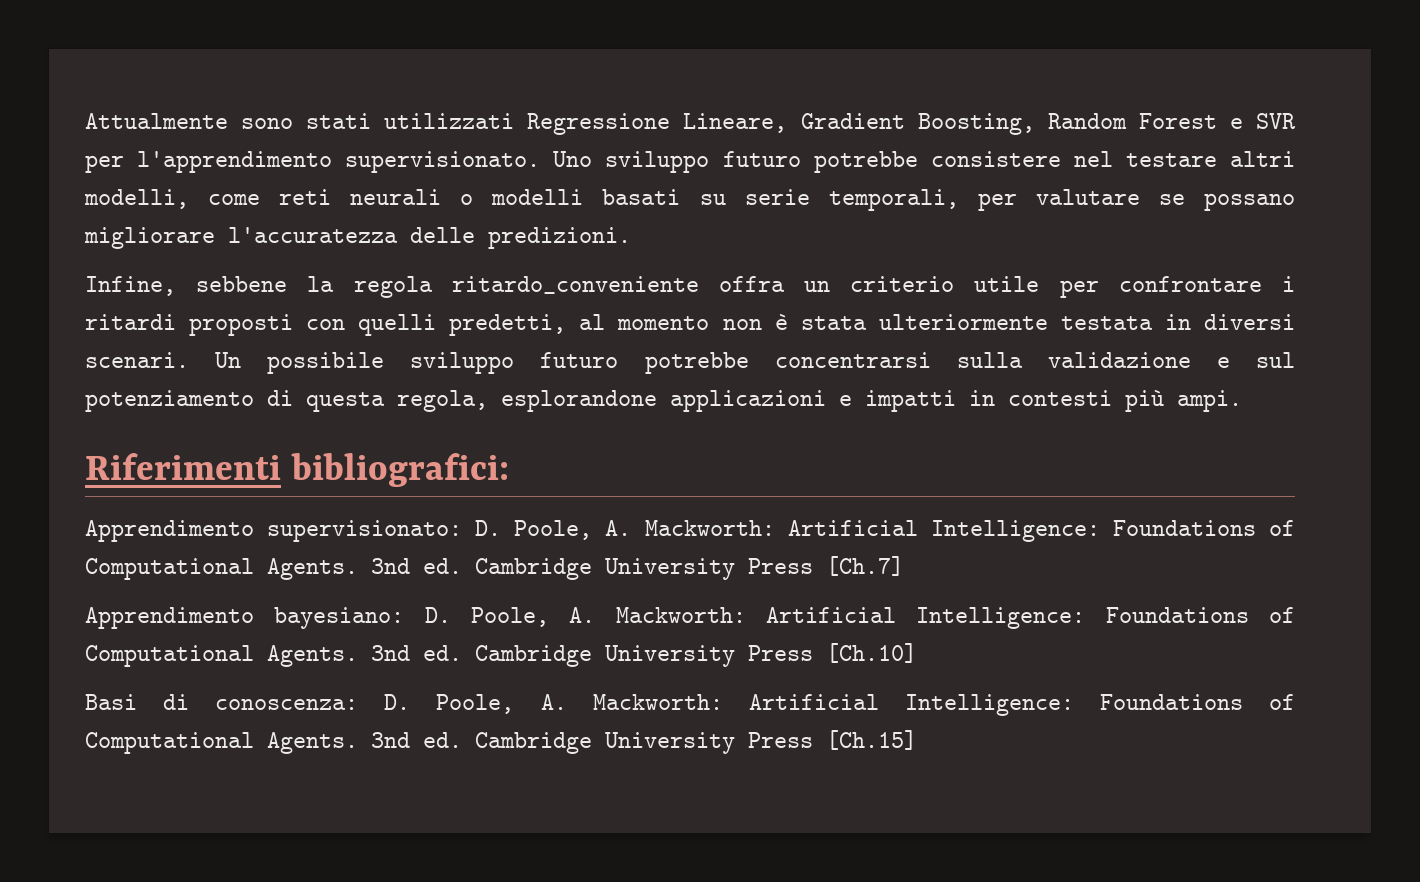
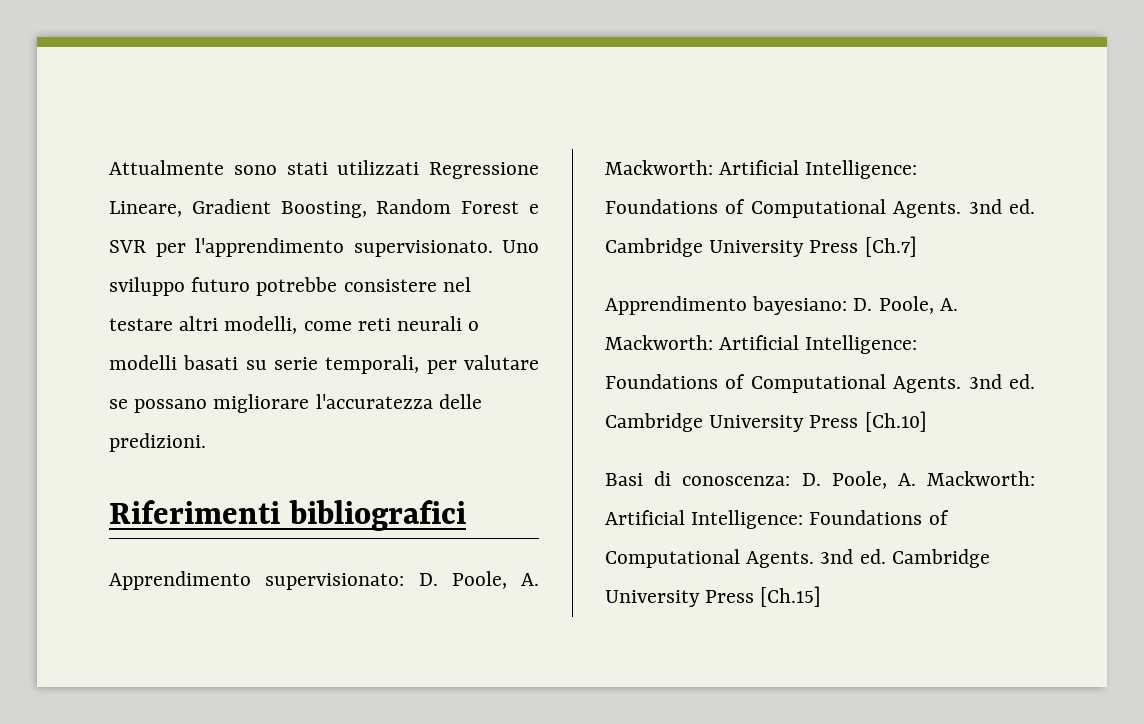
[85,276,1295,298] [85,314,1296,336] [85,352,1295,374] [85,390,1242,412] // Infine, sebbene la regola ritardo_conveniente offra un criterio utile per confrontare i ritardi proposti con quelli predetti, al momento non è stata ulteriormente testata in diversi scenari. Un possibile sviluppo futuro potrebbe concentrarsi sulla validazione e sul potenziamento di questa regola, esplorandone applicazioni e impatti in contesti più ampi. -> (206, 442) none
[291,453,510,487] bibliografici: -> [288,500,466,531] bibliografici

